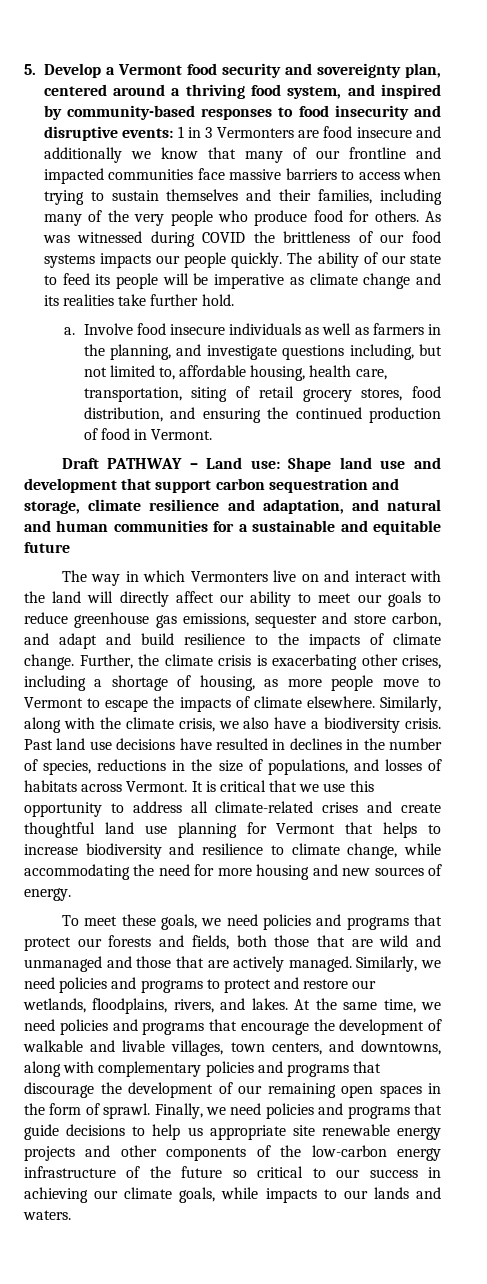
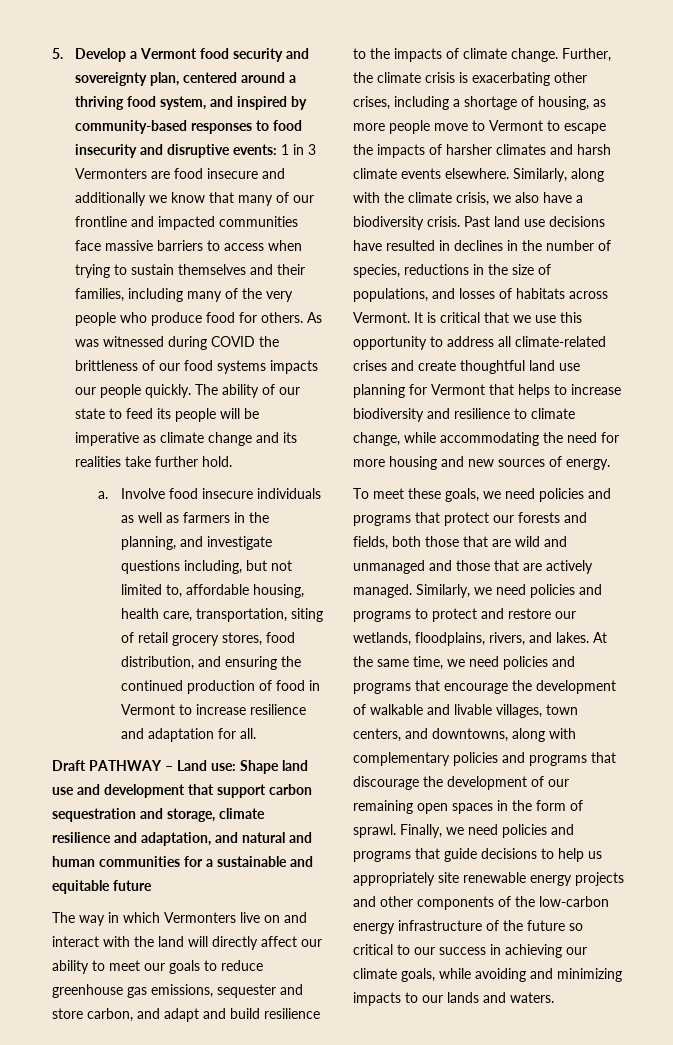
[151,429,213,440] Vermont. -> [120,704,306,715] [120,728,256,742] Vermont to increase resilience and adaptation for all.
[253,696,302,708] climate -> [446,144,611,155] [353,168,441,179] harsher climates and harsh climate events
[209,1125,286,1140] appropriate -> [353,872,435,886] appropriately
(259, 1193) none -> [475,968,622,982] avoiding and minimizing

